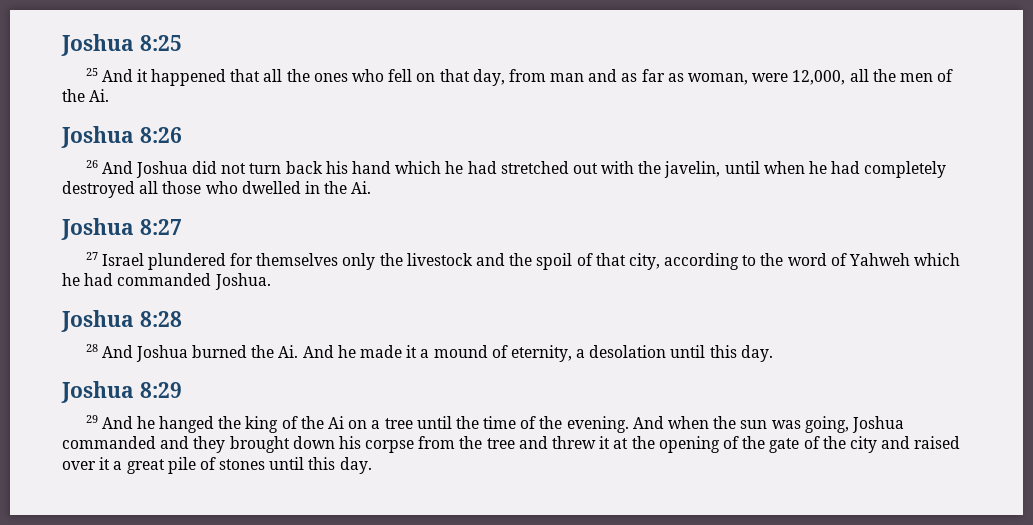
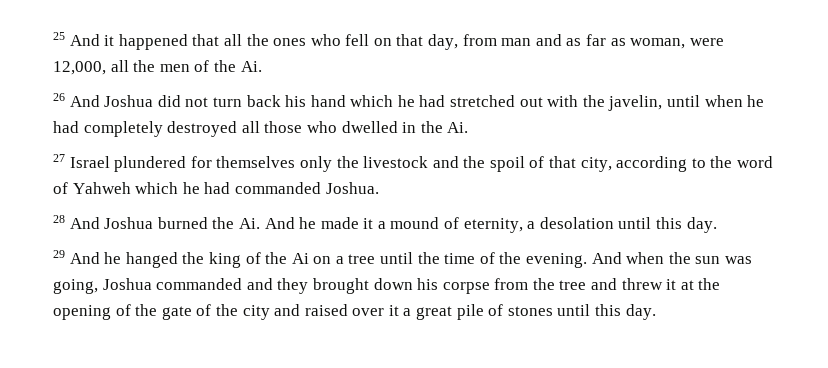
[61,34,182,56] Joshua 8:25 // -> (53, 36) none
[61,126,182,148] // Joshua 8:26 -> (262, 66) none
[61,218,182,240] // Joshua 8:27 -> (469, 127) none
[61,310,182,332] // Joshua 8:28 -> (379, 188) none
[61,381,182,403] // Joshua 8:29 -> (717, 225) none

